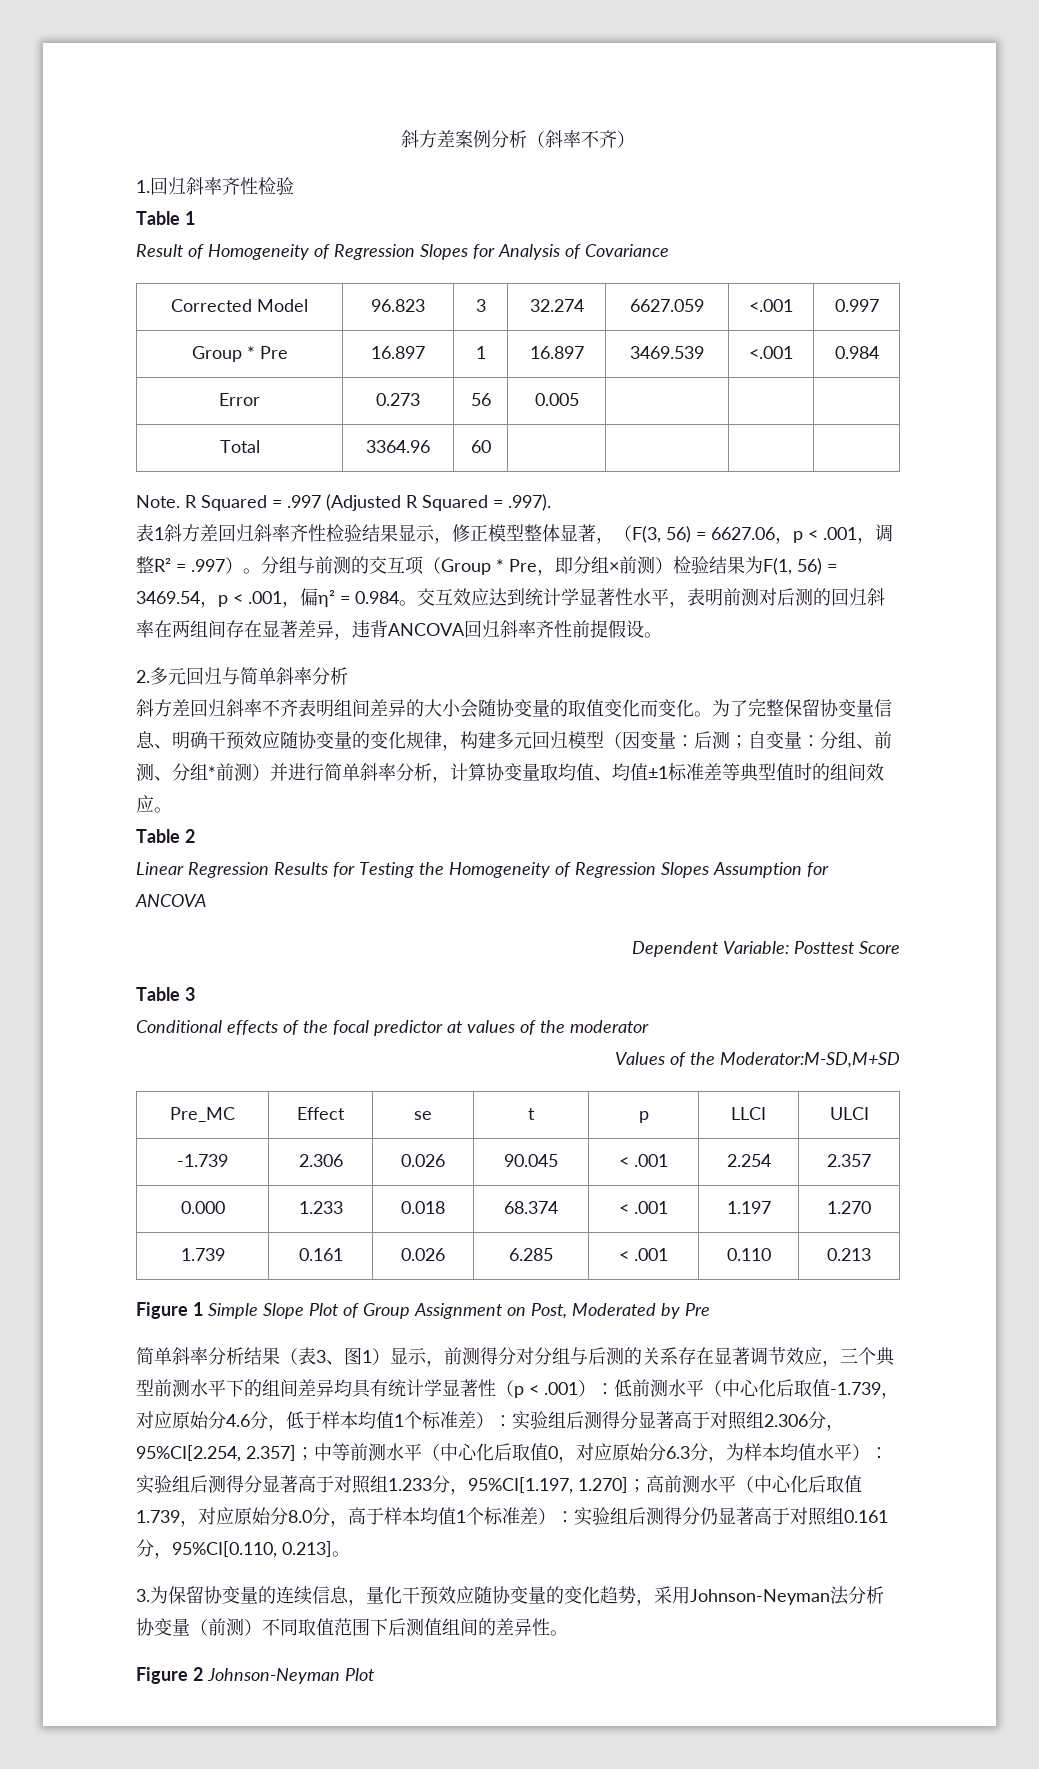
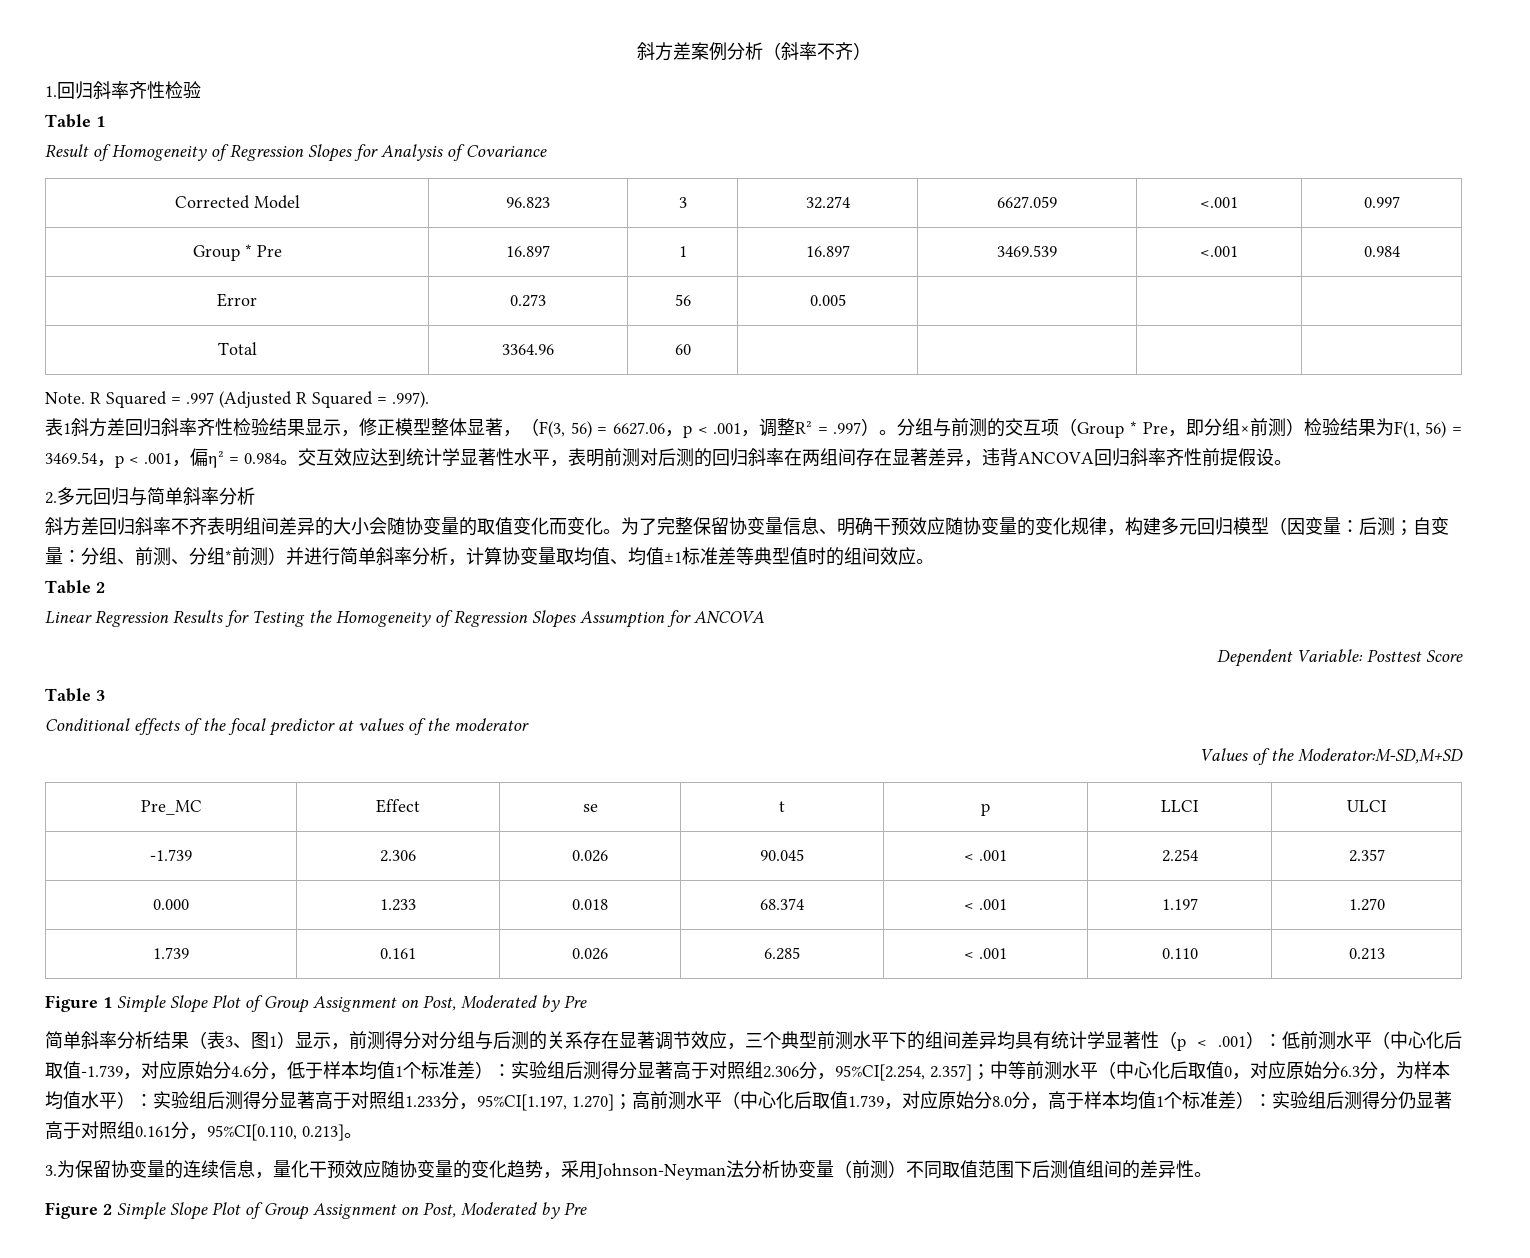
[207,1668,375,1684] Johnson-Neyman Plot -> [117,1202,587,1220] Simple Slope Plot of Group Assignment on Post, Moderated by Pre

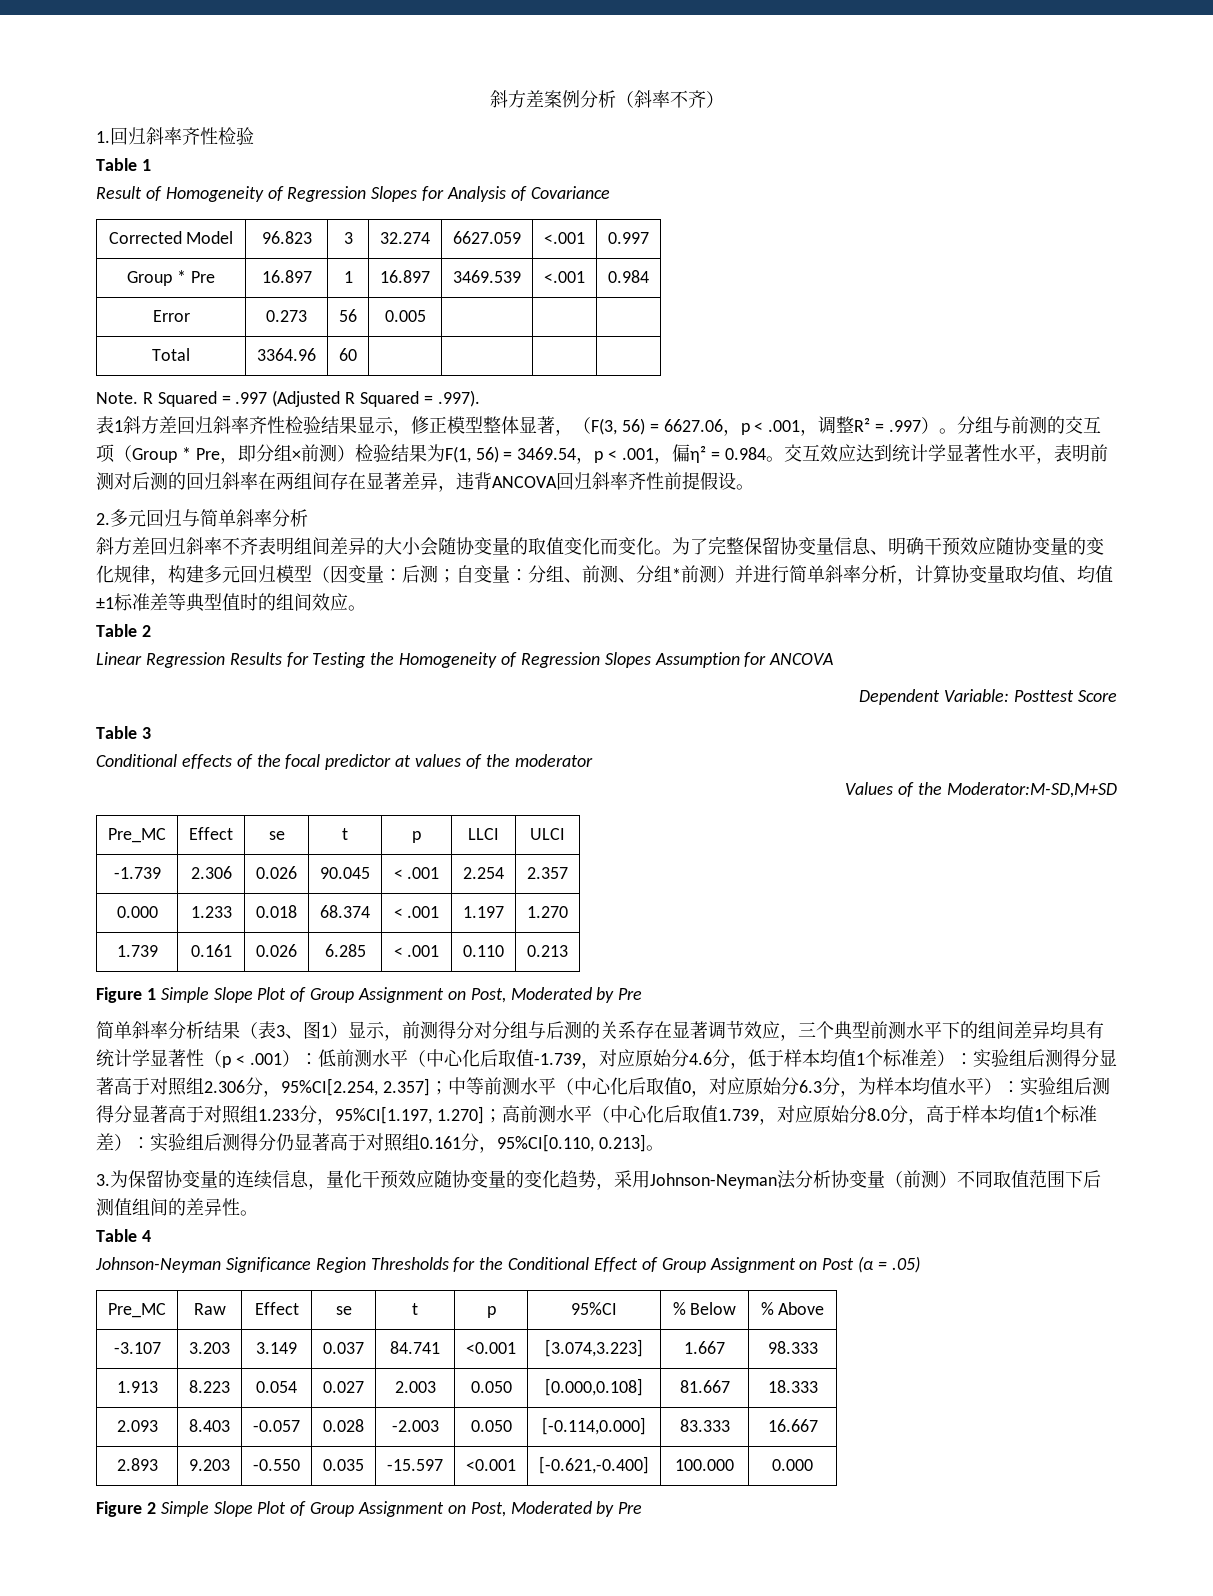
(1212, 1174) none -> [96,1229,151,1242] [95,1256,920,1273] [108,1303,166,1318] [193,1303,226,1315] [254,1302,299,1315] [335,1306,352,1315] [412,1303,418,1315] [486,1306,496,1318] [571,1302,617,1315] [672,1302,737,1315] [760,1302,825,1315] [113,1342,161,1354] [189,1342,230,1354] [256,1342,297,1354] [323,1342,364,1354] [390,1341,440,1354] [466,1342,516,1354] [545,1339,643,1357] [684,1341,725,1354] [767,1341,818,1354] [116,1381,158,1393] [189,1380,230,1393] [256,1381,297,1393] [323,1381,364,1393] [394,1381,436,1393] [470,1381,512,1393] [545,1378,643,1396] [679,1380,730,1393] [767,1380,818,1393] [116,1420,158,1432] [189,1419,230,1432] [253,1420,300,1432] [323,1419,364,1432] [391,1420,439,1432] [470,1420,512,1432] [542,1417,646,1435] [679,1419,730,1432] [767,1419,818,1432] [116,1458,158,1471] [189,1459,230,1471] [253,1459,300,1471] [323,1459,364,1471] [387,1459,443,1471] [466,1459,516,1471] [539,1456,649,1474] [675,1459,734,1471] [772,1459,813,1471] // Table 4 // Johnson-Neyman Significance Region Thresholds for the Conditional Effect of Group Assignment on Post (α = .05) // Pre_MC | Raw | Effect | se | t | p | 95%CI | % Below | % Above // -3.107 | 3.203 | 3.149 | 0.037 | 84.741 | <0.001 | [3.074,3.223] | 1.667 | 98.333 // 1.913 | 8.223 | 0.054 | 0.027 | 2.003 | 0.050 | [0.000,0.108] | 81.667 | 18.333 // 2.093 | 8.403 | -0.057 | 0.028 | -2.003 | 0.050 | [-0.114,0.000] | 83.333 | 16.667 // 2.893 | 9.203 | -0.550 | 0.035 | -15.597 | <0.001 | [-0.621,-0.400] | 100.000 | 0.000

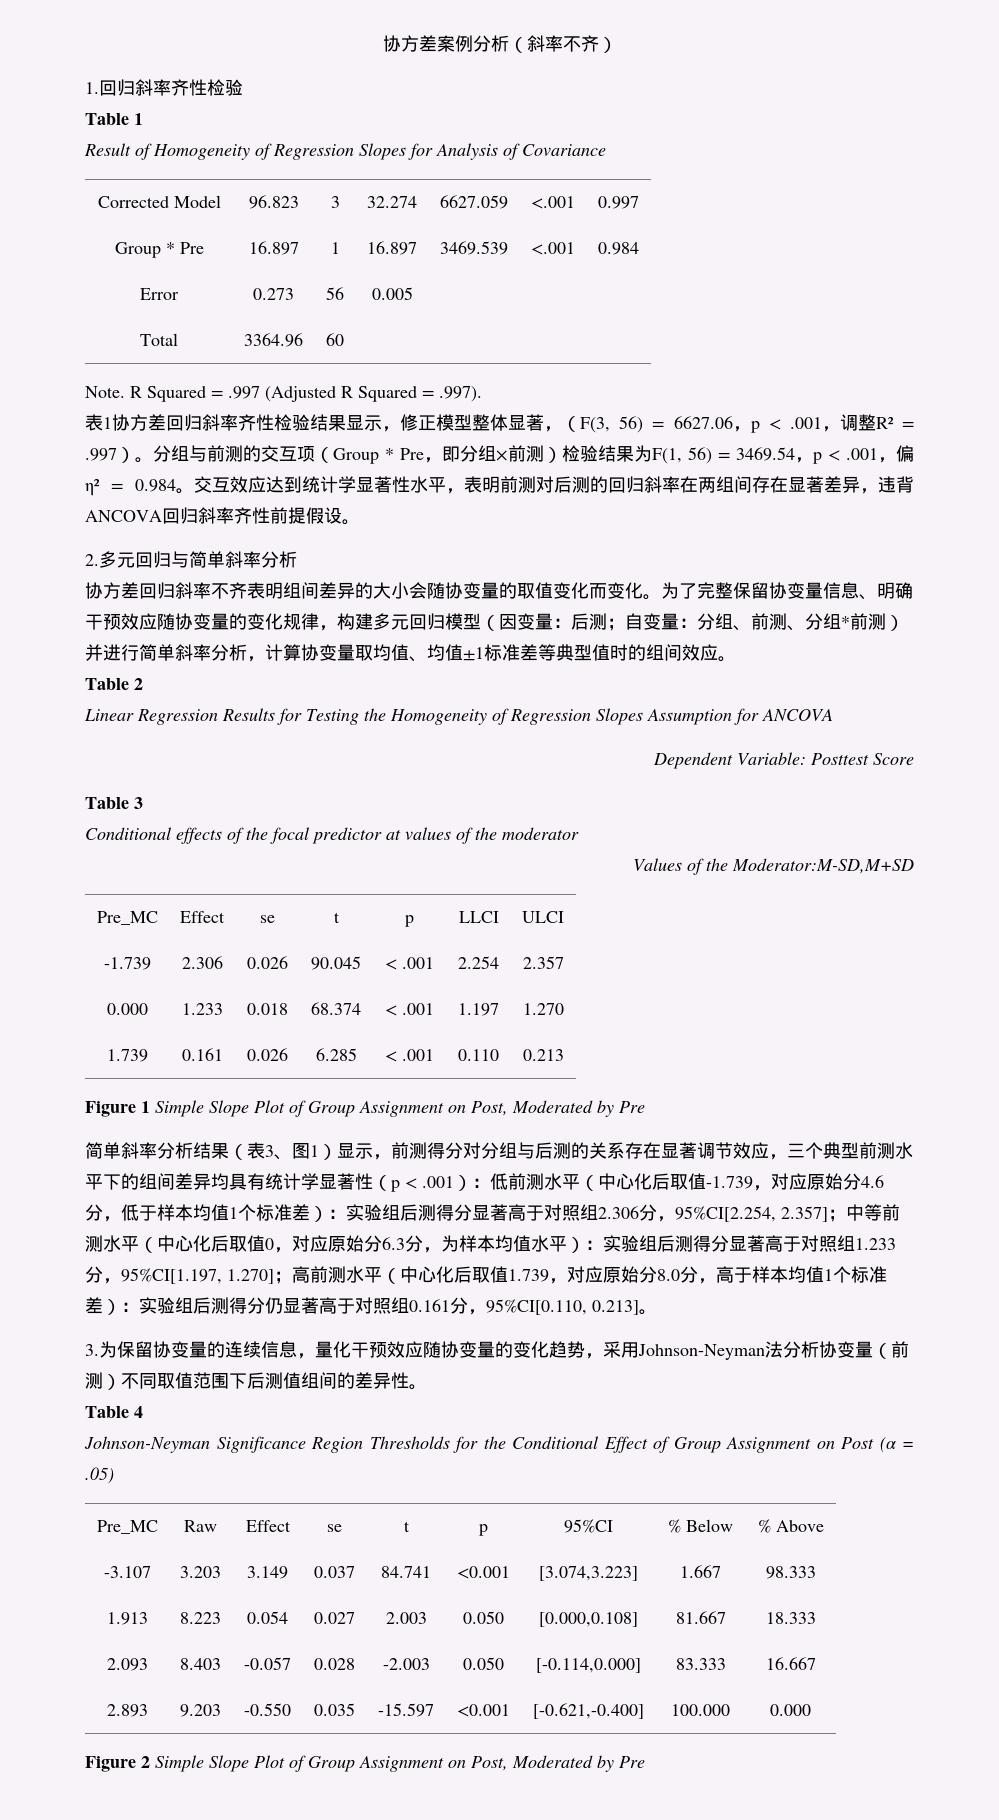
[489,90,508,108] 斜 -> [382,35,401,52] 协
[123,416,141,434] 斜 -> [112,414,130,431] 协
[96,537,114,555] 斜 -> [85,582,103,599] 协

